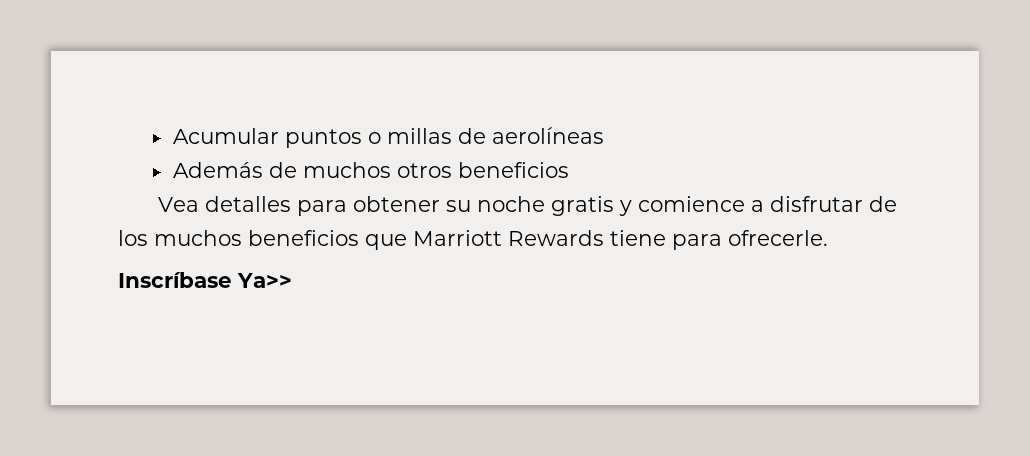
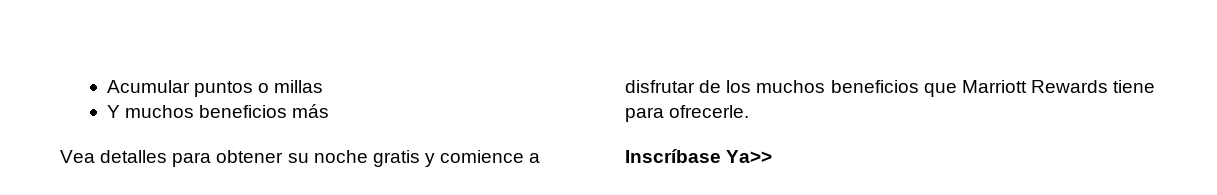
[457,127,604,144] [172,162,569,178] de aerolíneas // Además de muchos otros beneficios -> [106,104,330,118] // Y muchos beneficios más

